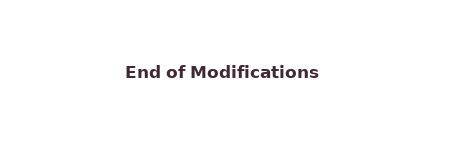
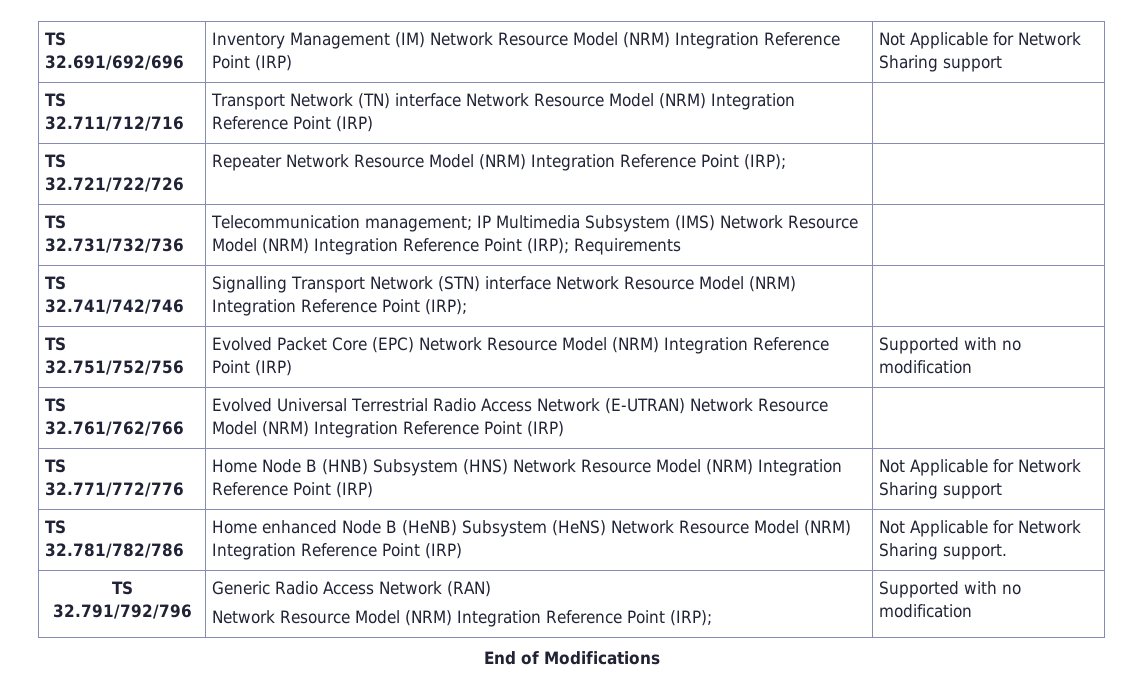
(125, 71) none -> [44,32,66,46] [44,55,184,70] [211,32,840,49] [211,55,292,71] [878,32,1081,49] [878,55,1002,72] [44,93,66,107] [44,116,184,131] [210,93,795,110] [211,116,373,132] [44,154,66,168] [44,177,184,192] [211,154,786,171] [44,215,66,229] [44,238,184,253] [210,215,858,232] [211,238,681,255] [44,276,66,290] [44,299,184,314] [211,276,796,293] [211,299,467,316] [44,337,66,351] [44,360,184,375] [211,337,829,354] [211,360,292,376] [878,337,1021,354] [878,360,972,374] [44,398,66,412] [44,421,184,436] [211,398,828,414] [211,421,564,438] [44,459,66,473] [44,482,184,497] [211,459,842,476] [211,482,373,498] [878,459,1081,476] [878,482,1002,499] [44,520,66,534] [44,543,184,558] [211,520,851,537] [211,543,462,560] [878,520,1081,537] [878,543,1007,560] [111,581,133,595] [52,604,192,619] [211,581,491,597] [211,610,712,627] [878,581,1021,598] [878,604,972,618] TS 32.691/692/696 | Inventory Management (IM) Network Resource Model (NRM) Integration Reference Point (IRP) | Not Applicable for Network Sharing support // TS 32.711/712/716 | Transport Network (TN) interface Network Resource Model (NRM) Integration Reference Point (IRP) | // TS 32.721/722/726 | Repeater Network Resource Model (NRM) Integration Reference Point (IRP); | // TS 32.731/732/736 | Telecommunication management; IP Multimedia Subsystem (IMS) Network Resource Model (NRM) Integration Reference Point (IRP); Requirements | // TS 32.741/742/746 | Signalling Transport Network (STN) interface Network Resource Model (NRM) Integration Reference Point (IRP); | // TS 32.751/752/756 | Evolved Packet Core (EPC) Network Resource Model (NRM) Integration Reference Point (IRP) | Supported with no modification // TS 32.761/762/766 | Evolved Universal Terrestrial Radio Access Network (E-UTRAN) Network Resource Model (NRM) Integration Reference Point (IRP) | // TS 32.771/772/776 | Home Node B (HNB) Subsystem (HNS) Network Resource Model (NRM) Integration Reference Point (IRP) | Not Applicable for Network Sharing support // TS 32.781/782/786 | Home enhanced Node B (HeNB) Subsystem (HeNS) Network Resource Model (NRM) Integration Reference Point (IRP) | Not Applicable for Network Sharing support. // TS 32.791/792/796 | Generic Radio Access Network (RAN) // Network Resource Model (NRM) Integration Reference Point (IRP); | Supported with no modification //

